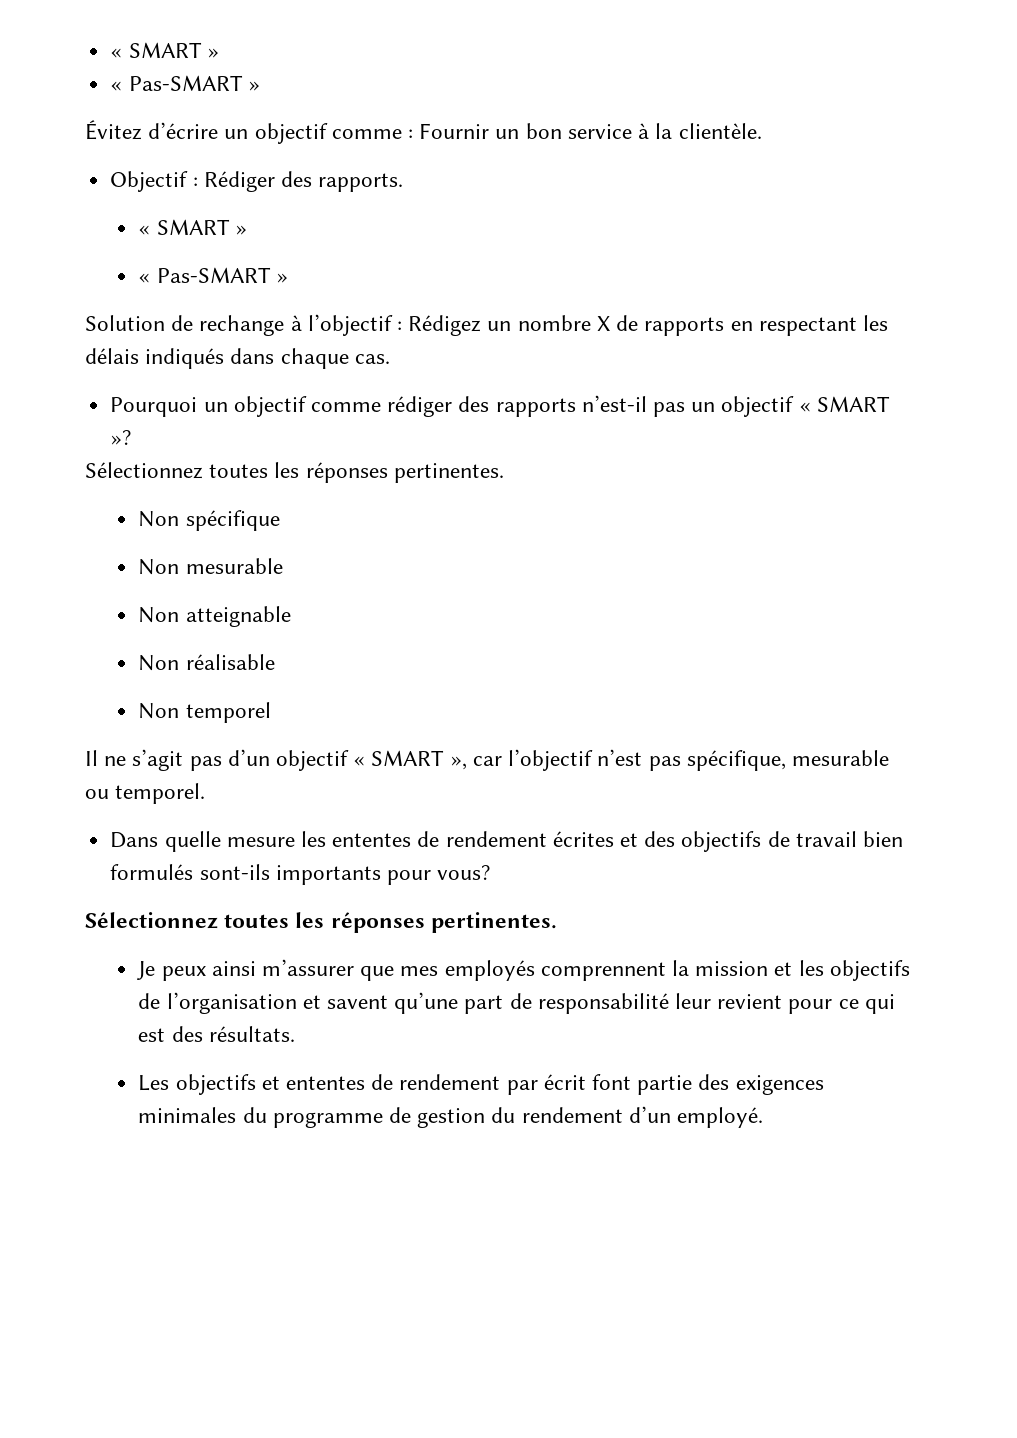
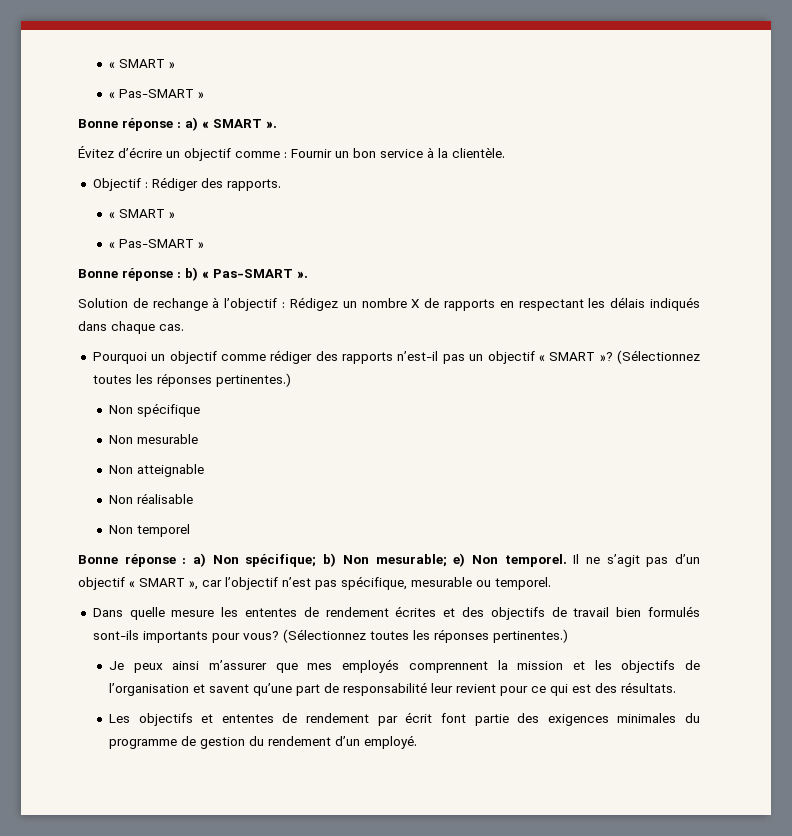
[110,42,219,58] [110,75,260,91] « SMART » // « Pas-SMART » -> [108,59,175,69] [108,89,204,99] [78,117,277,131] « SMART » // « Pas-SMART » // Bonne réponse : a) « SMART ».
(288, 278) none -> [78,267,308,281] // Bonne réponse : b) « Pas-SMART ».
[85,462,504,483] // Sélectionnez toutes les réponses pertinentes. -> [616,350,700,364] [92,373,291,387] (Sélectionnez toutes les réponses pertinentes.)
(271, 712) none -> [78,553,567,567] Bonne réponse : a) Non spécifique; b) Non mesurable; e) Non temporel.
[85,912,557,933] // Sélectionnez toutes les réponses pertinentes. -> [282,629,568,643] (Sélectionnez toutes les réponses pertinentes.)

